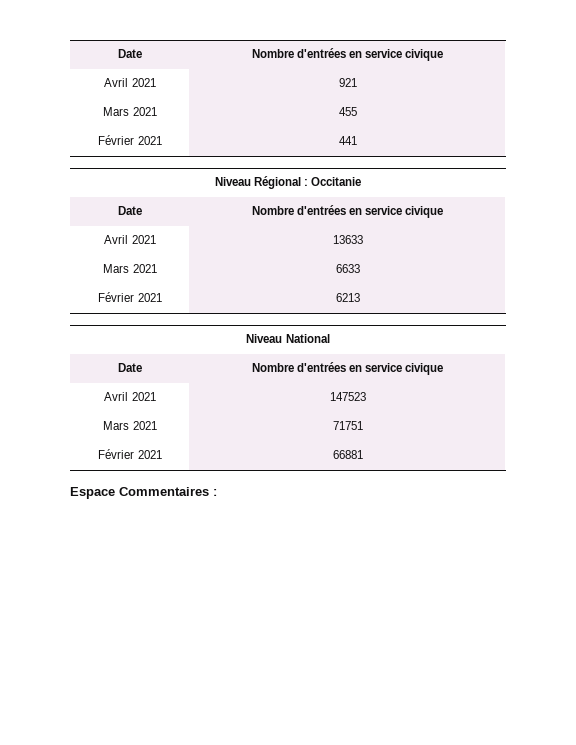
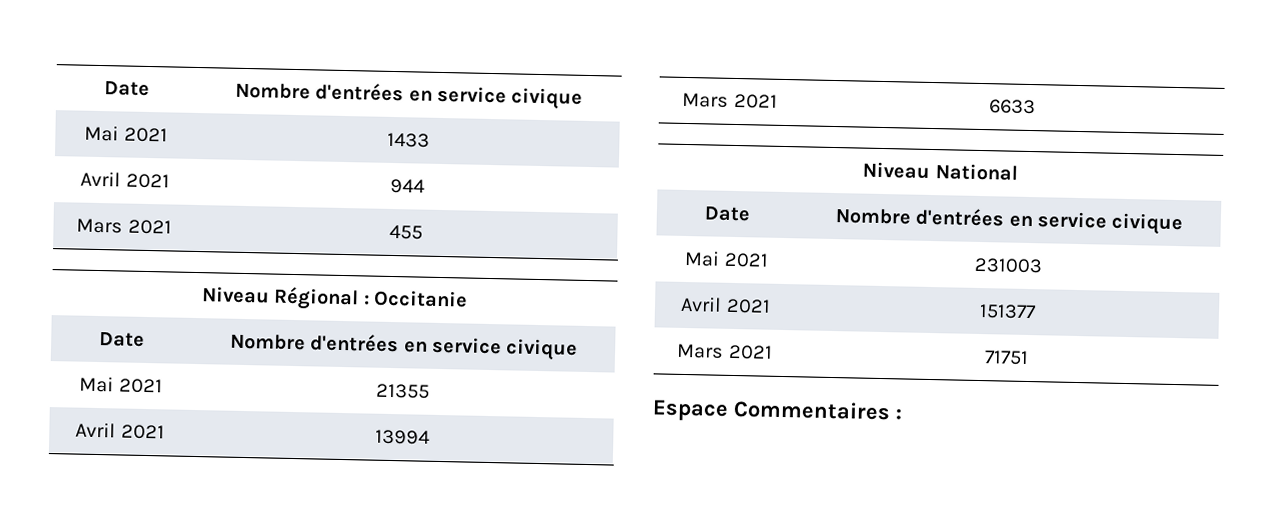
[118,49,142,58] [251,48,444,61] [104,78,156,87] [338,78,357,87] Date | Nombre d'entrées en service civique // Avril 2021 | 921 -> [104,81,150,97] [234,82,584,110] [84,125,168,143] [386,132,430,148] [80,171,170,189] [389,178,425,194] Date | Nombre d'entrées en service civique // Mai 2021 | 1433 // Avril 2021 | 944
[98,135,162,145] [338,136,357,145] // Février 2021 | 441 -> (423, 232) none
[104,235,156,244] [332,235,363,244] // Avril 2021 | 13633 -> [79,376,163,394] [376,383,430,399] [75,422,165,440] [374,429,430,445] // Mai 2021 | 21355 // Avril 2021 | 13994
[98,292,162,302] [335,293,360,302] // Février 2021 | 6213 -> (1036, 107) none
[104,392,156,401] [329,392,366,401] // Avril 2021 | 147523 -> [684,250,769,268] [974,257,1043,274] [680,296,771,314] [979,304,1037,320] // Mai 2021 | 231003 // Avril 2021 | 151377
[98,449,162,459] [332,450,363,459] // Février 2021 | 66881 -> (1029, 358) none

